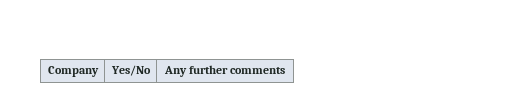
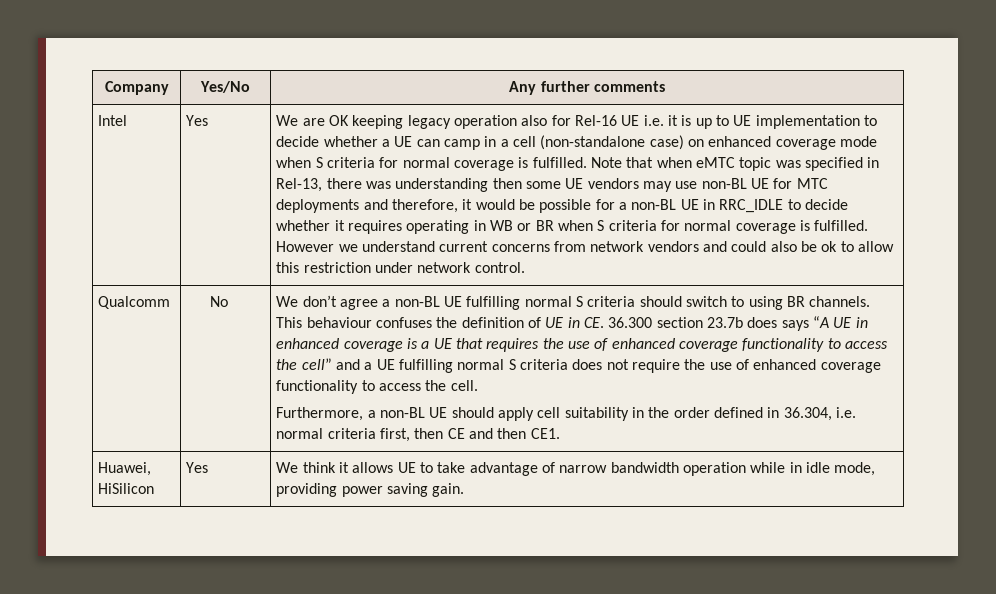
(286, 70) none -> [98,115,128,126] [186,115,209,126] [276,115,877,129] [276,135,877,150] [276,157,880,171] [276,178,828,192] [276,199,848,213] [276,220,869,234] [276,241,894,252] [276,262,525,273] [98,296,171,309] [209,296,228,307] [276,295,871,310] [276,316,868,331] [276,338,888,352] [276,358,881,373] [276,380,478,394] [276,407,856,421] [276,428,560,442] [98,462,152,476] [98,483,155,494] [186,462,209,473] [276,462,876,476] [276,483,465,497] // Intel | Yes | We are OK keeping legacy operation also for Rel-16 UE i.e. it is up to UE implementation to decide whether a UE can camp in a cell (non-standalone case) on enhanced coverage mode when S criteria for normal coverage is fulfilled. Note that when eMTC topic was specified in Rel-13, there was understanding then some UE vendors may use non-BL UE for MTC deployments and therefore, it would be possible for a non-BL UE in RRC_IDLE to decide whether it requires operating in WB or BR when S criteria for normal coverage is fulfilled. However we understand current concerns from network vendors and could also be ok to allow this restriction under network control. // Qualcomm | No | We don’t agree a non-BL UE fulfilling normal S criteria should switch to using BR channels. This behaviour confuses the definition of UE in CE. 36.300 section 23.7b does says “A UE in enhanced coverage is a UE that requires the use of enhanced coverage functionality to access the cell” and a UE fulfilling normal S criteria does not require the use of enhanced coverage functionality to access the cell. // Furthermore, a non-BL UE should apply cell suitability in the order defined in 36.304, i.e. normal criteria first, then CE and then CE1. // Huawei, HiSilicon | Yes | We think it allows UE to take advantage of narrow bandwidth operation while in idle mode, providing power saving gain.

